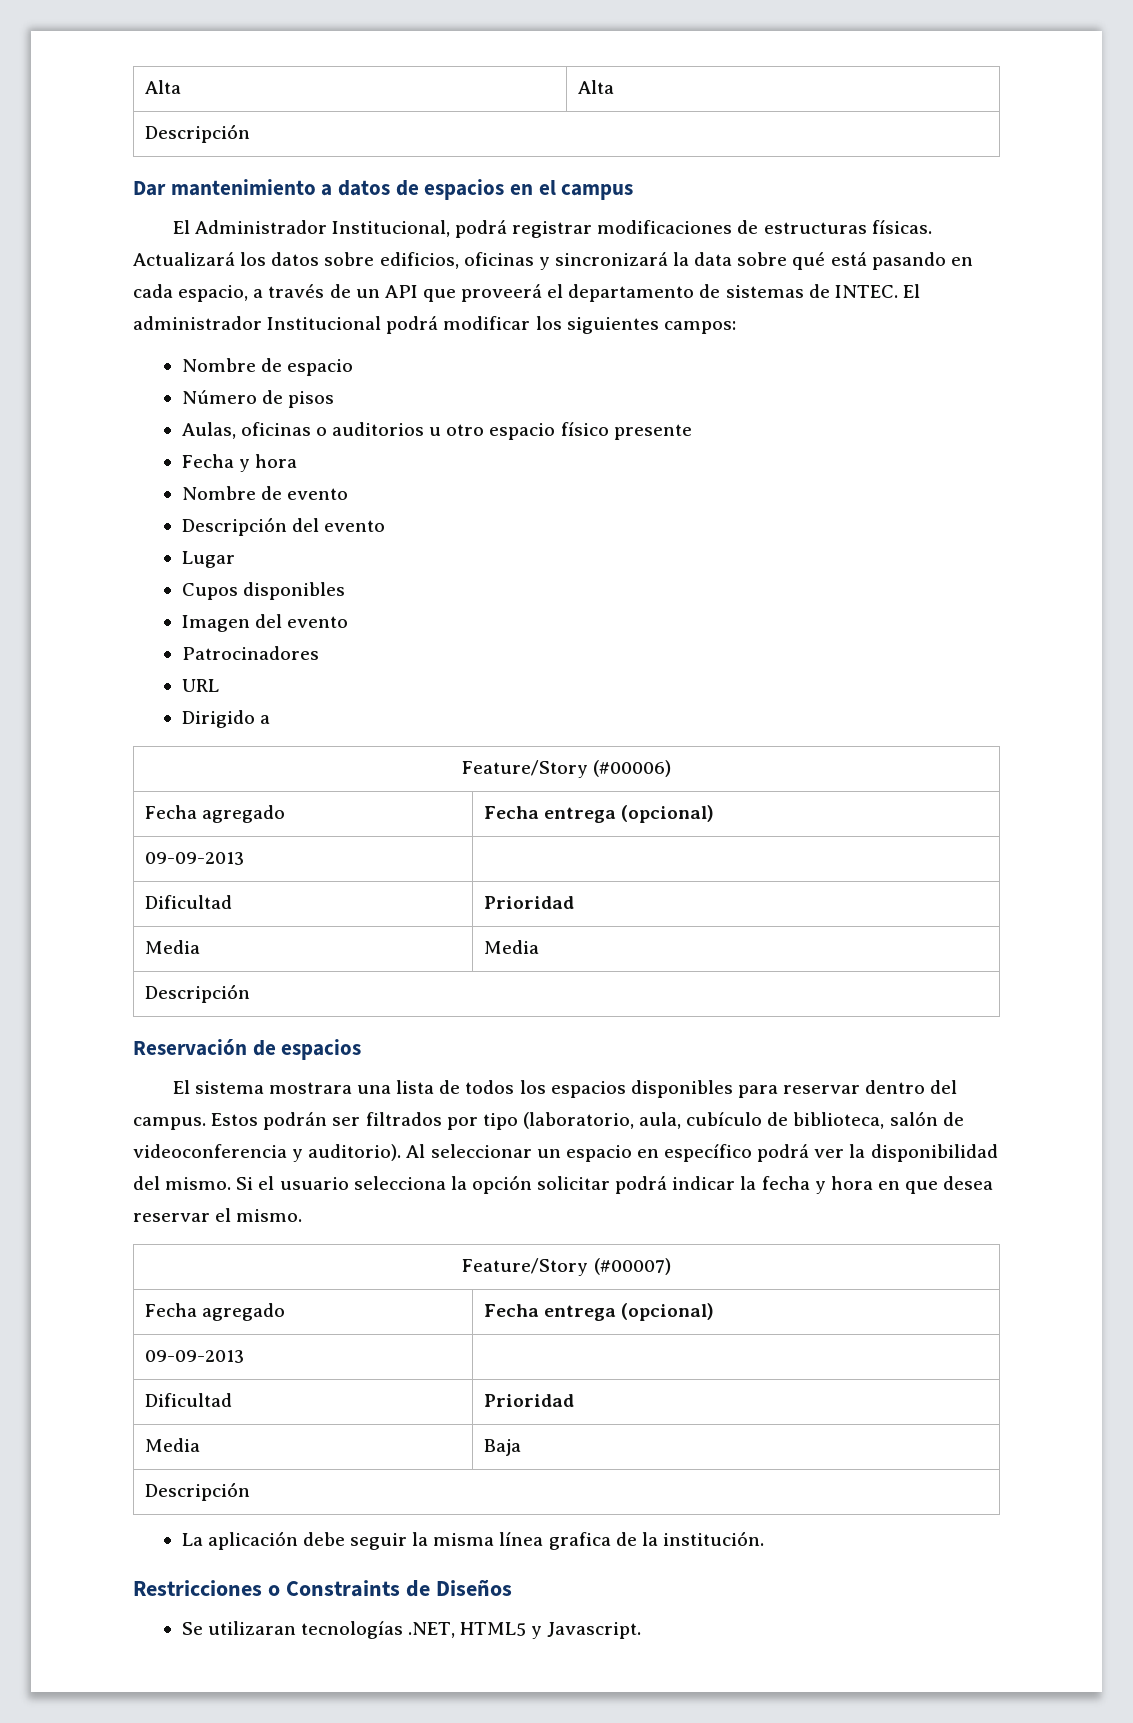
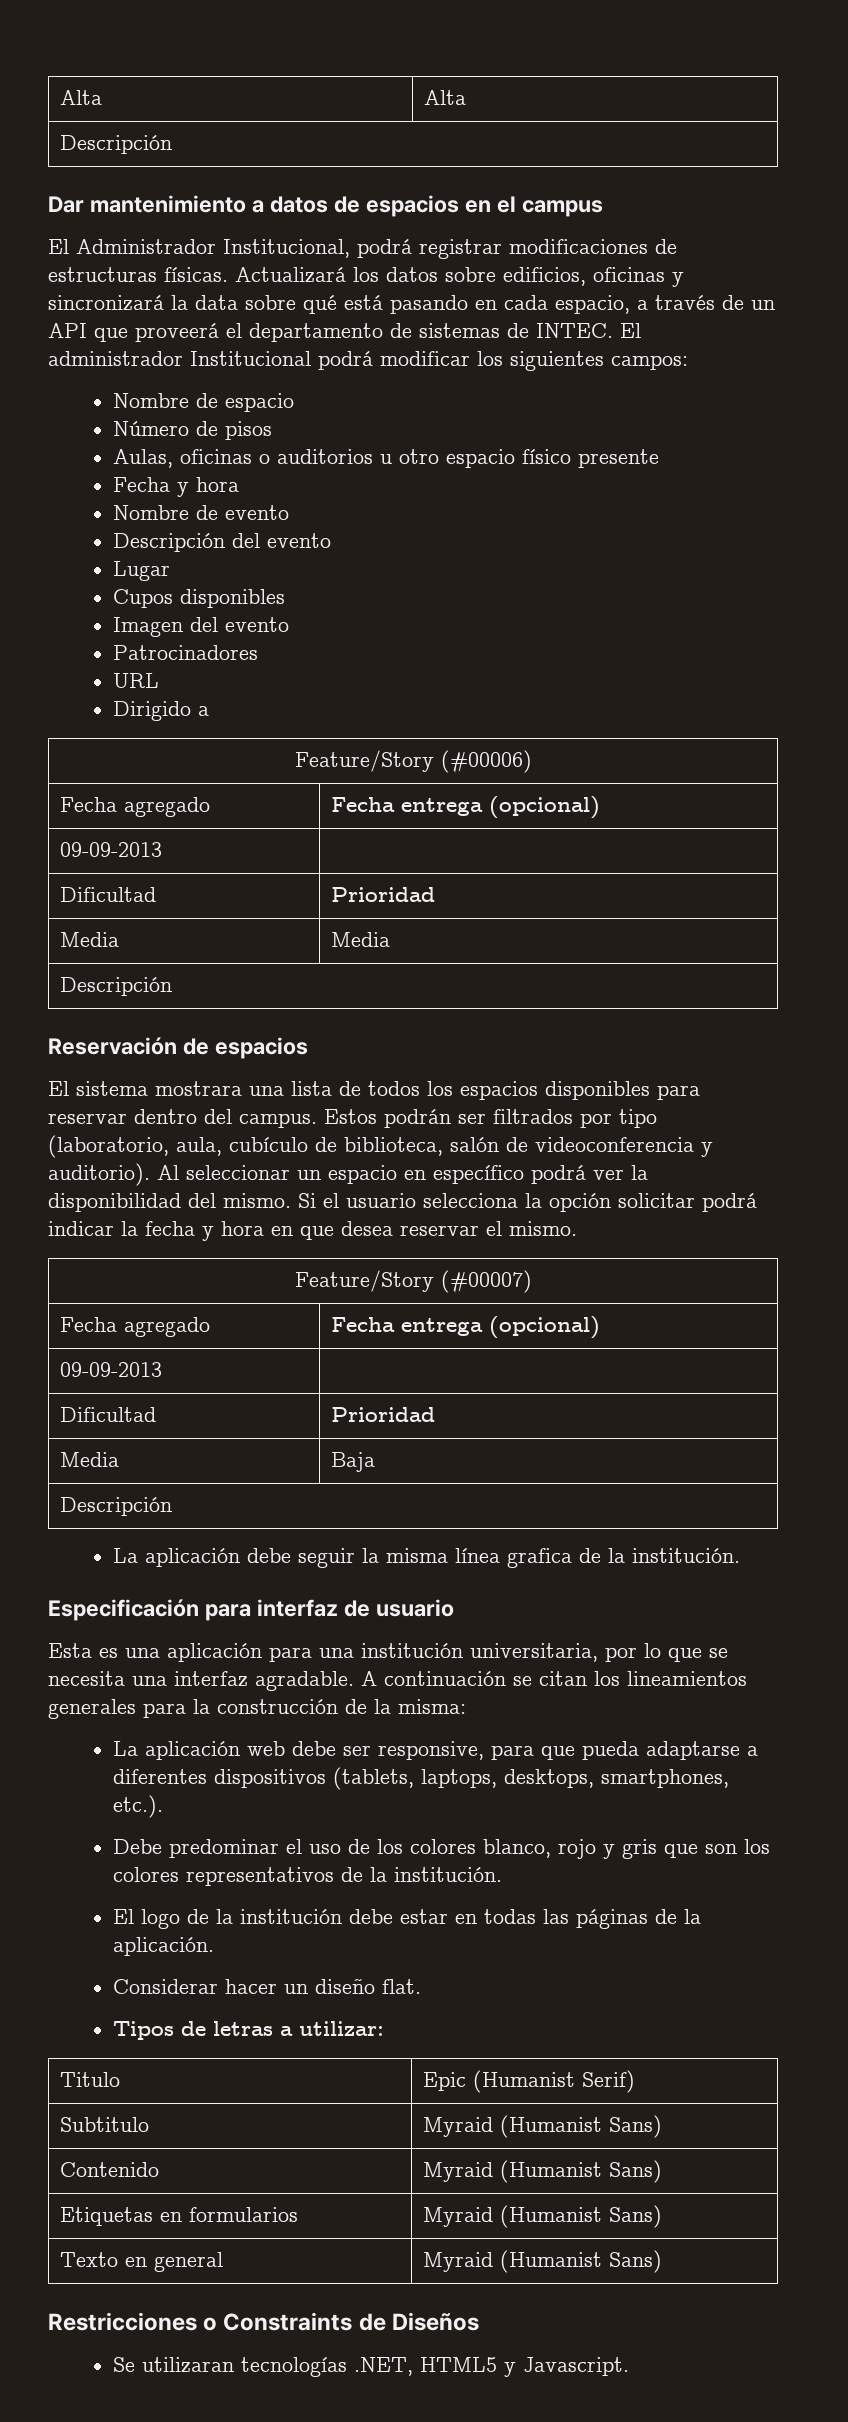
(764, 1538) none -> [48,1599,454,1621] [48,1643,728,1662] [48,1671,747,1691] [48,1699,466,1719] [113,1741,759,1760] [113,1767,730,1790] [113,1795,164,1818] [113,1839,771,1859] [113,1867,503,1886] [113,1909,702,1929] [113,1937,215,1956] [113,1978,422,1994] [113,2021,385,2040] [60,2072,121,2087] [423,2070,636,2093] [60,2117,150,2132] [423,2115,663,2138] [60,2162,160,2177] [423,2160,663,2183] [60,2207,299,2226] [423,2205,663,2228] [60,2252,224,2272] [423,2250,663,2273] // Especificación para interfaz de usuario // Esta es una aplicación para una institución universitaria, por lo que se necesita una interfaz agradable. A continuación se citan los lineamientos generales para la construcción de la misma: // La aplicación web debe ser responsive, para que pueda adaptarse a diferentes dispositivos (tablets, laptops, desktops, smartphones, etc.). // Debe predominar el uso de los colores blanco, rojo y gris que son los colores representativos de la institución. // El logo de la institución debe estar en todas las páginas de la aplicación. // Considerar hacer un diseño flat. // Tipos de letras a utilizar: // Titulo | Epic (Humanist Serif) // Subtitulo | Myraid (Humanist Sans) // Contenido | Myraid (Humanist Sans) // Etiquetas en formularios | Myraid (Humanist Sans) // Texto en general | Myraid (Humanist Sans)

